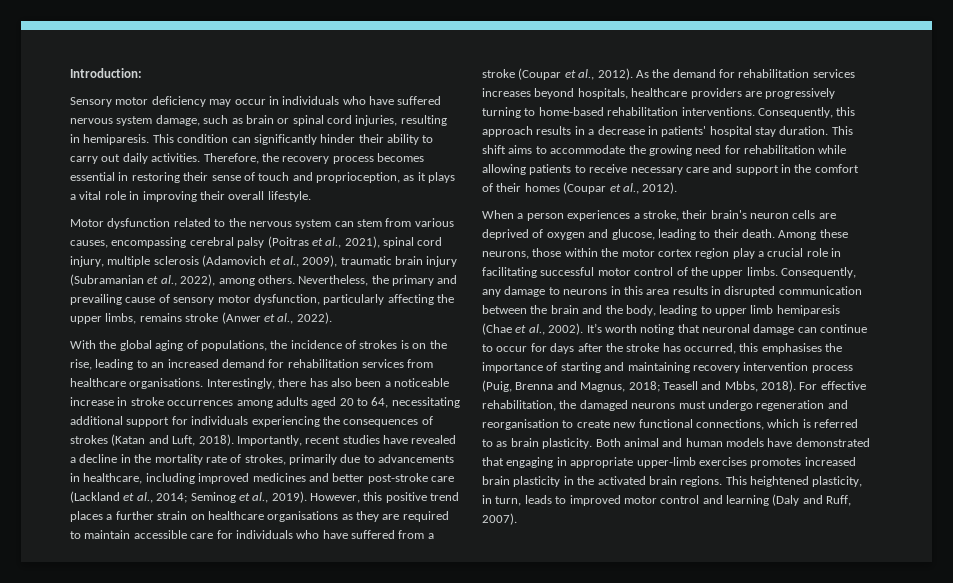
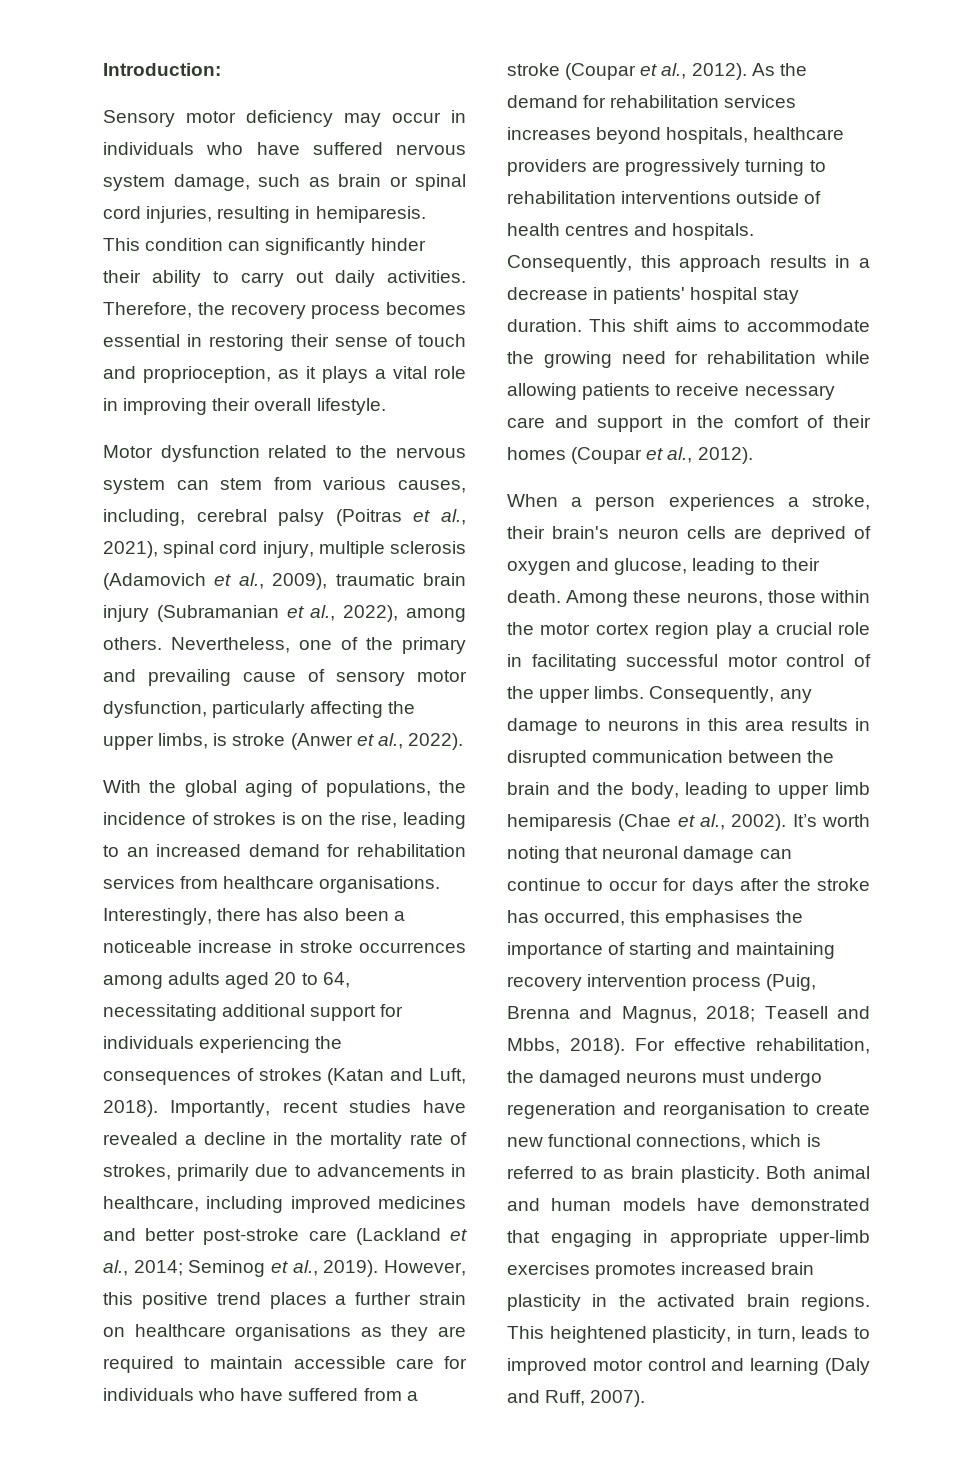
[111,237,187,248] encompassing -> [103,509,185,526] including,
(369, 280) none -> [299,637,358,650] one of
[139,313,182,322] remains -> [213,733,228,746] is
[538,107,755,116] home-based rehabilitation interventions. -> [507,191,822,204] [507,223,755,240] rehabilitation interventions outside of health centres and hospitals.

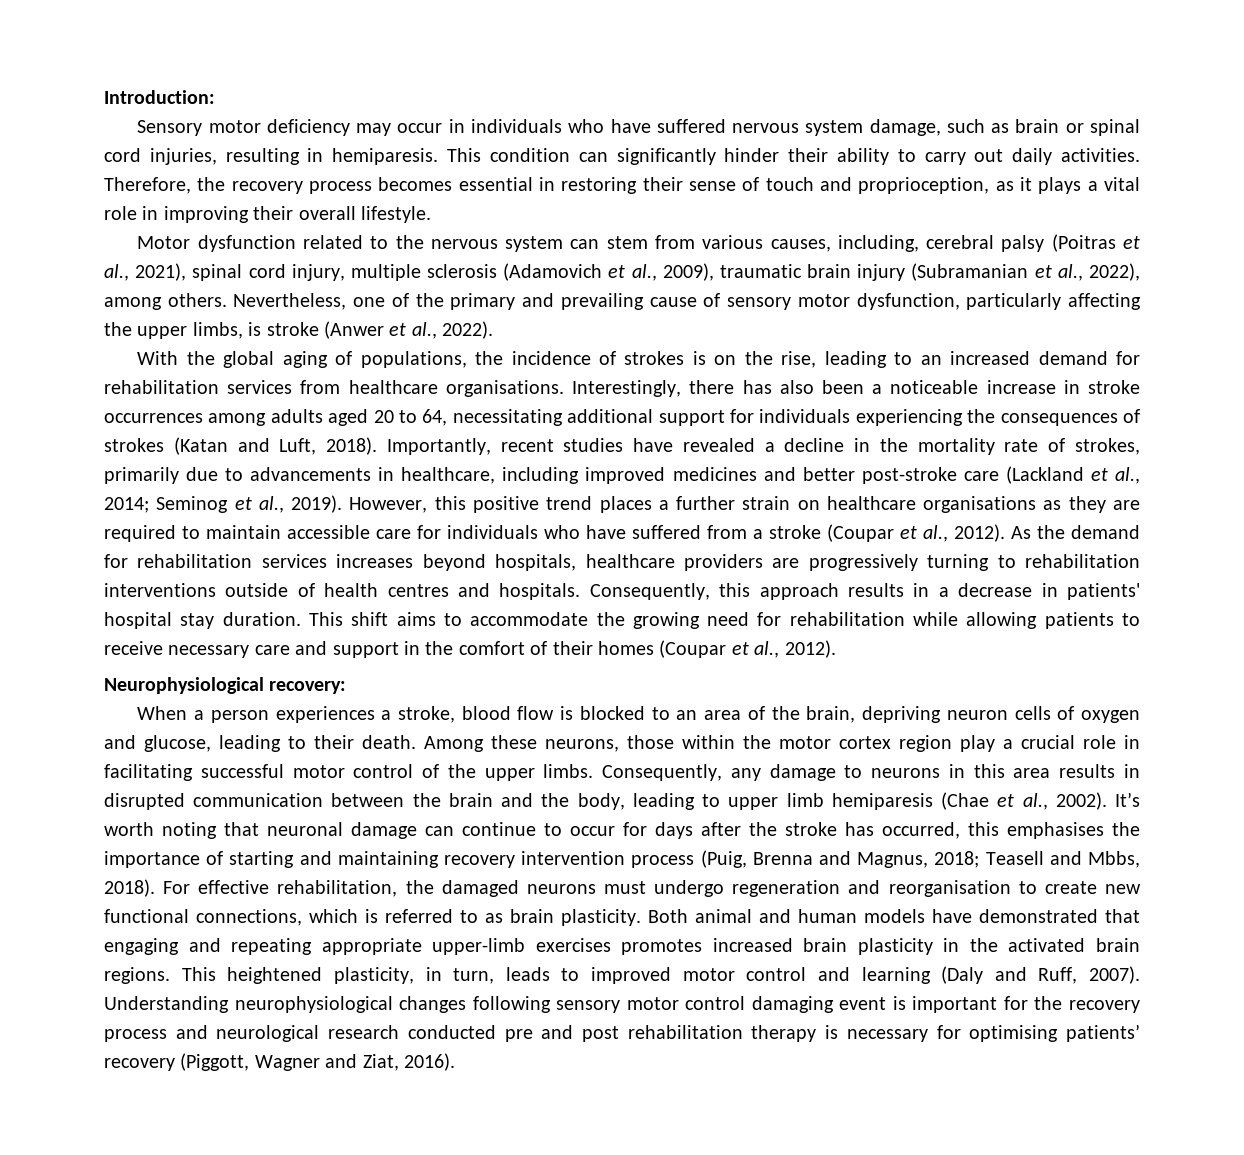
(753, 455) none -> [104,677,347,694] // Neurophysiological recovery:
[507,526,846,543] their brain's neuron cells are deprived -> [461,706,1051,723] blood flow is blocked to an area of the brain, depriving neuron cells
[643,1230,658,1243] in -> [188,938,313,955] and repeating
(646, 1398) none -> [104,996,1140,1013] [104,1024,1140,1042] [104,1053,455,1071] Understanding neurophysiological changes following sensory motor control damaging event is important for the recovery process and neurological research conducted pre and post rehabilitation therapy is necessary for optimising patients’ recovery (Piggott, Wagner and Ziat, 2016).

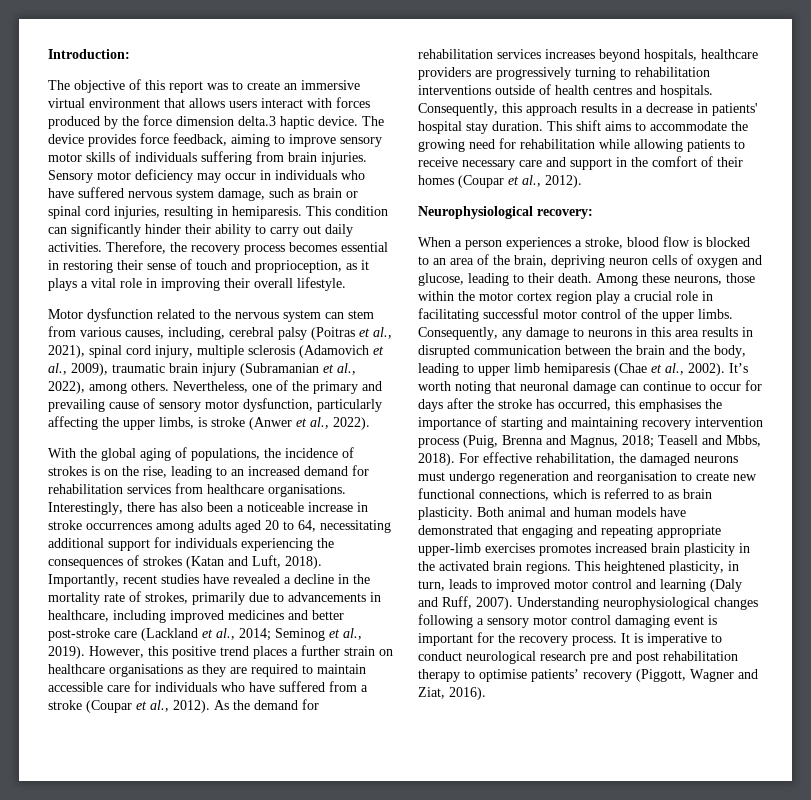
(215, 97) none -> [48,79,360,93] [48,97,370,108] [48,115,384,129] [48,133,382,147] [48,151,367,165] The objective of this report was to create an immersive virtual environment that allows users interact with forces produced by the force dimension delta.3 haptic device. The device provides force feedback, aiming to improve sensory motor skills of individuals suffering from brain injuries.
(551, 1004) none -> [477,618,484,625] a
[104,1025,208,1042] process and -> [572,633,722,646] [418,651,462,661] process. It is imperative to conduct
[407,1025,496,1039] conducted -> (586, 656) none
[825,1025,1059,1042] is necessary for optimising -> [464,669,527,682] to optimise

